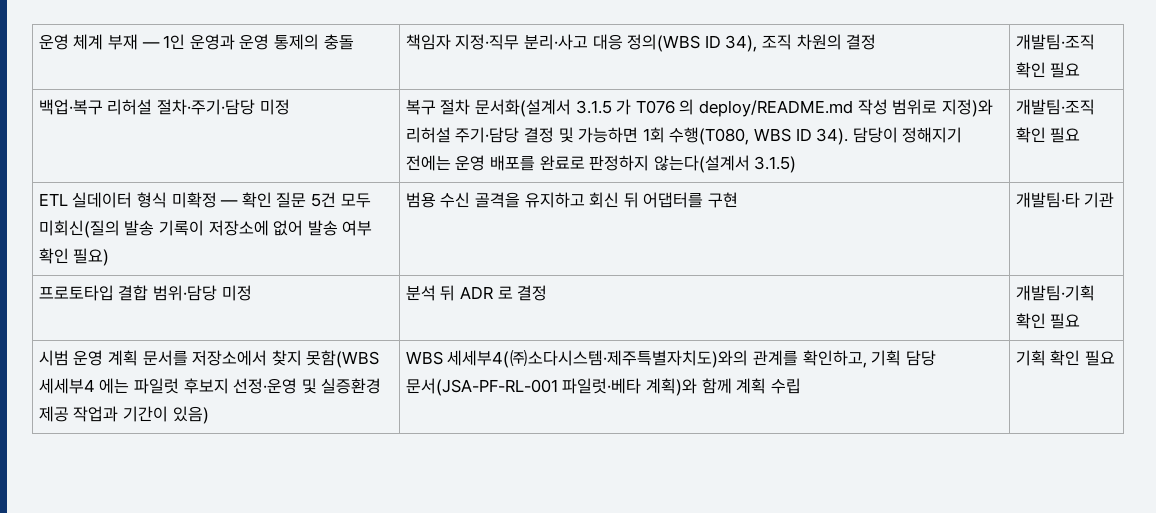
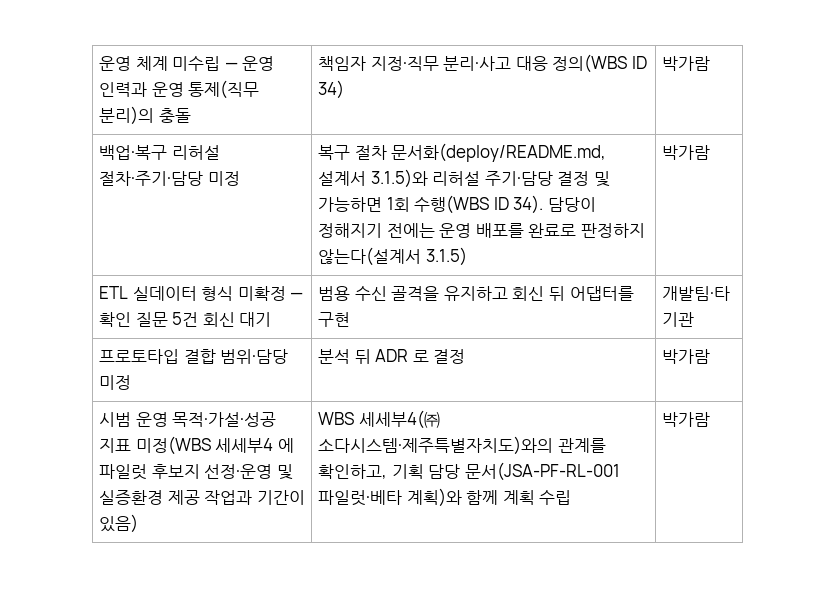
[108,34,320,50] 부재 — 1인 운영과 운영 통제의 -> [172,56,275,71] [99,80,260,99] [99,106,155,125] 미수립 — 운영 인력과 운영 통제(직무 분리)의
[725,34,877,52] [1015,34,1095,50] [1015,62,1081,78] 34), 조직 차원의 결정 | 개발팀·조직 확인 필요 -> [318,80,345,99] [662,56,711,71] 34) | 박가람
[475,99,993,117] 문서화(설계서 3.1.5 가 T076 의 deploy/README.md 작성 범위로 지정)와 -> [391,143,607,162] [318,169,428,188] 문서화(deploy/README.md, 설계서 3.1.5)와
[669,127,792,145] 수행(T080, WBS -> [414,195,490,214] 수행(WBS
[1015,99,1095,115] [1015,127,1081,143] 개발팀·조직 확인 필요 -> [662,145,711,160] 박가람
[340,193,371,208] [38,220,373,238] [38,248,110,266] 모두 미회신(질의 발송 기록이 저장소에 없어 발송 여부 확인 필요) -> [202,312,272,327] 회신 대기
[1015,285,1095,301] [1015,313,1081,329] 개발팀·기획 확인 필요 -> [662,349,711,364] 박가람
[108,350,380,368] [38,378,130,394] 계획 문서를 저장소에서 찾지 못함(WBS 세세부4 에는 -> [172,412,277,427] [99,436,294,455] 목적·가설·성공 지표 미정(WBS 세세부4 에
[1015,350,1116,366] 기획 확인 필요 -> [662,412,711,427] 박가람

